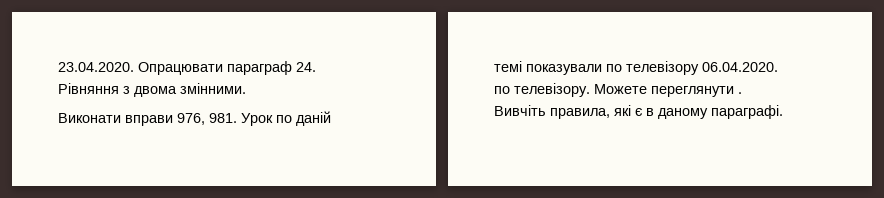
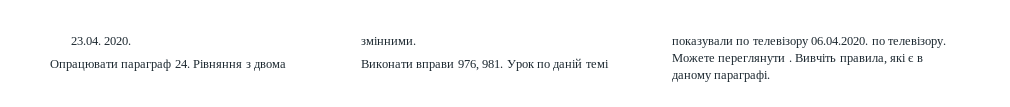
[58,62,134,72] 23.04.2020. -> [70,37,132,45] 23.04. 2020. //

